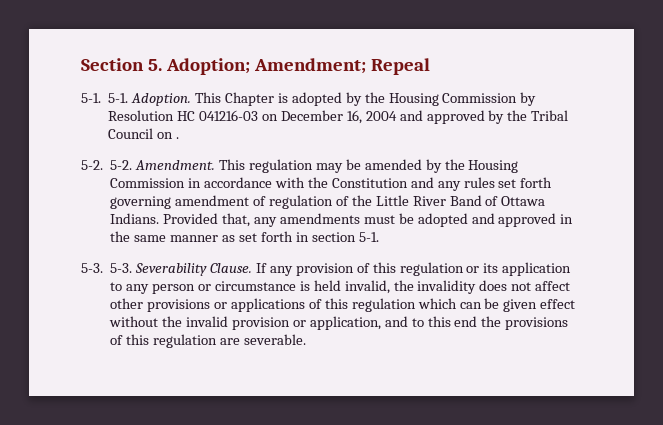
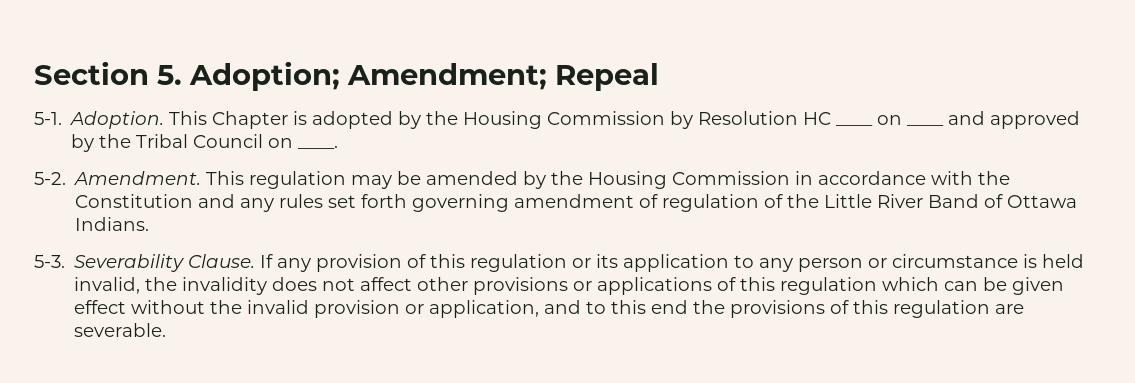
[108,93,129,103] 5-1. -> (62, 118) none
[199,110,397,124] 041216-03 on December 16, 2004 -> [836,125,874,126] [877,115,903,125] [907,125,945,126] ____ on ____
[176,137,180,139] [81,160,133,170] . // 5-2. 5-2. -> [298,145,339,149] [34,172,66,185] ____. // 5-2.
[163,213,574,227] [110,231,379,242] [81,263,133,273] Provided that, any amendments must be adopted and approved in the same manner as set forth in section 5-1. // 5-3. 5-3. -> [34,255,65,268] // 5-3.

